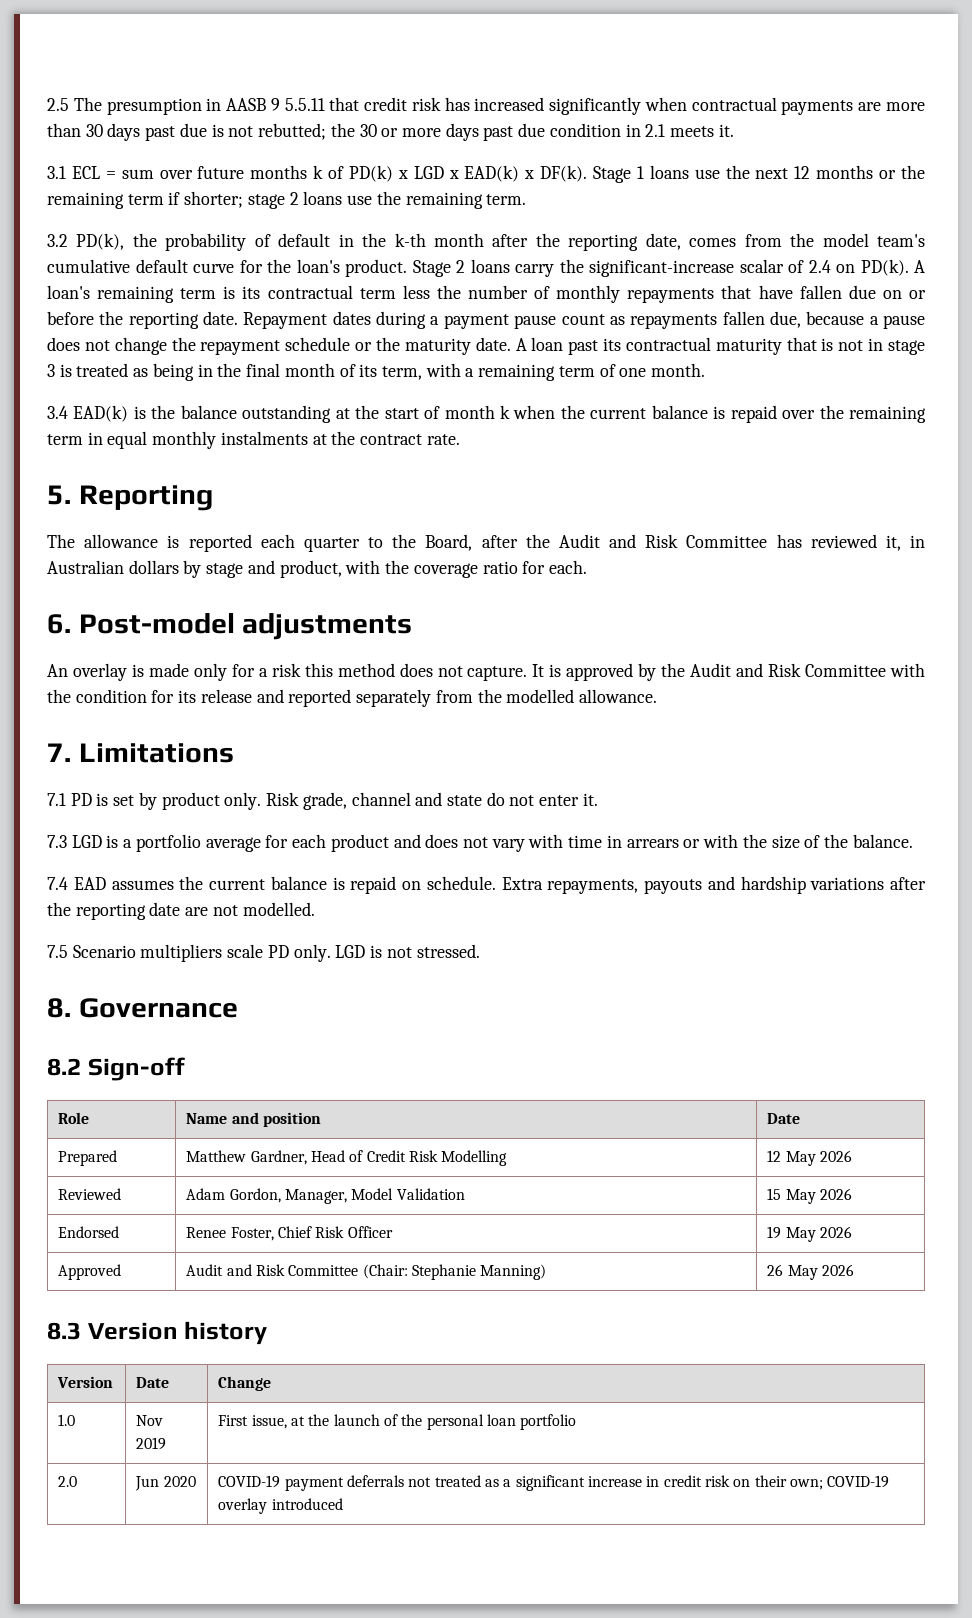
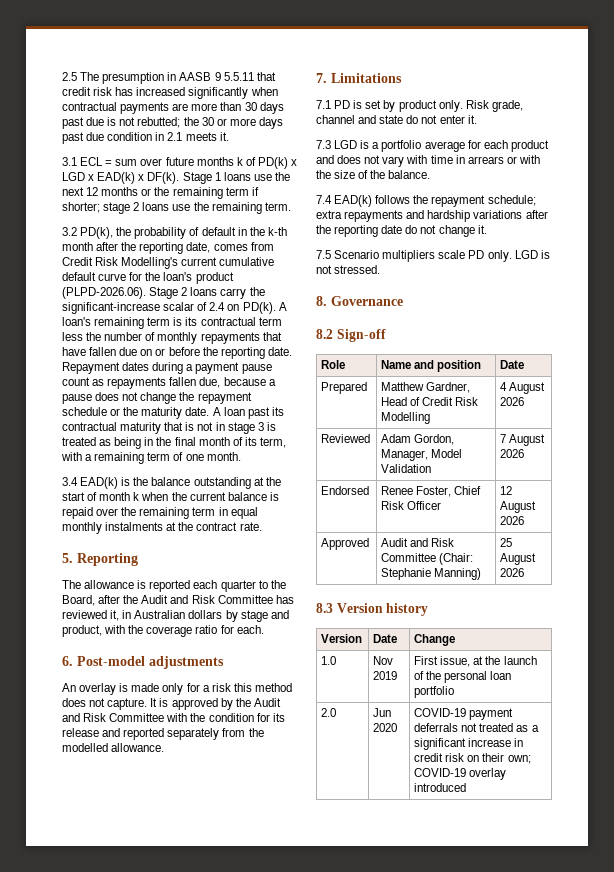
[790,233,926,247] the model team's -> [62,257,218,269] Credit Risk Modelling's current
[345,259,407,277] product. -> [195,272,234,284] [62,287,146,299] product (PLPD-2026.06).
[73,876,702,894] EAD assumes the current balance is repaid on schedule. Extra repayments, payouts -> [334,195,536,207] [316,210,404,222] EAD(k) follows the repayment schedule; extra repayments
[185,902,315,916] are not modelled. -> [405,225,487,237] do not change it.
[767,1150,816,1166] 12 May -> [500,382,546,394] 4 August
[767,1188,816,1204] 15 May -> [500,434,546,446] 7 August
[767,1226,816,1242] 19 May -> [500,486,513,495] [500,501,537,513] 12 August
[767,1264,818,1280] 26 May -> [500,538,513,547] [500,553,537,565] 25 August

